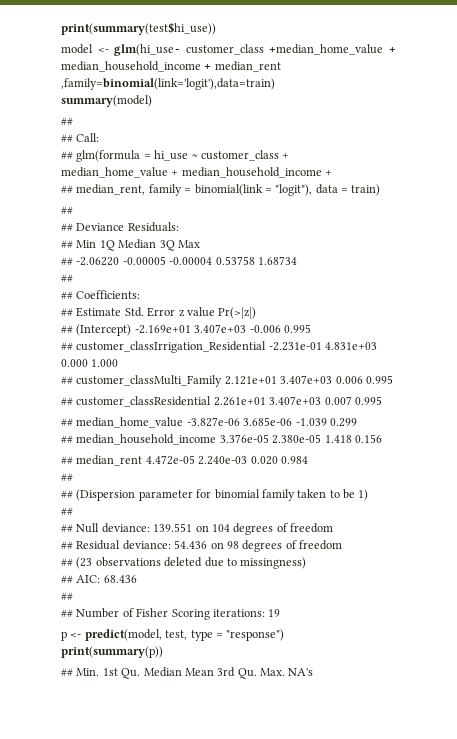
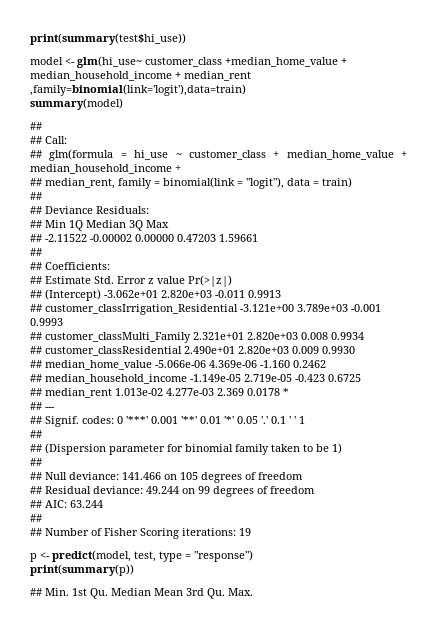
[76,256,297,266] -2.06220 -0.00005 -0.00004 0.53758 1.68734 -> [45,234,258,242] -2.11522 -0.00002 0.00000 0.47203 1.59661
[134,324,311,334] [61,341,378,353] [61,359,119,367] [61,375,393,387] [61,396,382,407] [61,417,357,428] [61,434,382,445] [61,455,308,466] -2.169e+01 3.407e+03 -0.006 0.995 // ## customer_classIrrigation_Residential -2.231e-01 4.831e+03 0.000 1.000 // ## customer_classMulti_Family 2.121e+01 3.407e+03 0.006 0.995 // ## customer_classResidential 2.261e+01 3.407e+03 0.007 0.995 // ## median_home_value -3.827e-06 3.685e-06 -1.039 0.299 // ## median_household_income 3.376e-05 2.380e-05 1.418 0.156 // ## median_rent 4.472e-05 2.240e-03 0.020 0.984 -> [104,290,281,298] [30,304,381,315] [30,318,63,326] [30,332,364,343] [30,346,355,356] [30,360,326,370] [30,374,361,384] [30,388,289,398] [30,402,55,410] [30,416,305,427] -3.062e+01 2.820e+03 -0.011 0.9913 // ## customer_classIrrigation_Residential -3.121e+00 3.789e+03 -0.001 0.9993 // ## customer_classMulti_Family 2.321e+01 2.820e+03 0.008 0.9934 // ## customer_classResidential 2.490e+01 2.820e+03 0.009 0.9930 // ## median_home_value -5.066e-06 4.369e-06 -1.160 0.2462 // ## median_household_income -1.149e-05 2.719e-05 -0.423 0.6725 // ## median_rent 1.013e-02 4.277e-03 2.369 0.0178 * // ## --- // ## Signif. codes: 0 '***' 0.001 '**' 0.01 '*' 0.05 '.' 0.1 ' ' 1
[153,523,230,532] 139.551 on 104 -> [122,472,198,480] 141.466 on 105
[174,540,342,552] [61,557,307,569] 54.436 on 98 degrees of freedom // ## (23 observations deleted due to missingness) -> [146,486,315,497] 49.244 on 99 degrees of freedom
[103,575,137,583] 68.436 -> [70,500,103,508] 63.244
[288,668,314,676] NA's -> (253, 592) none

